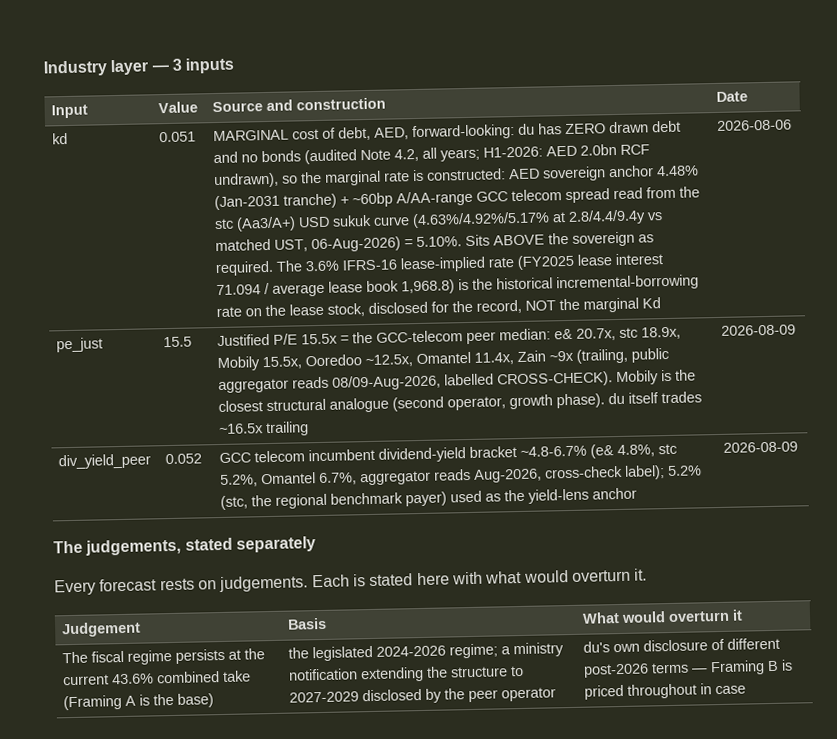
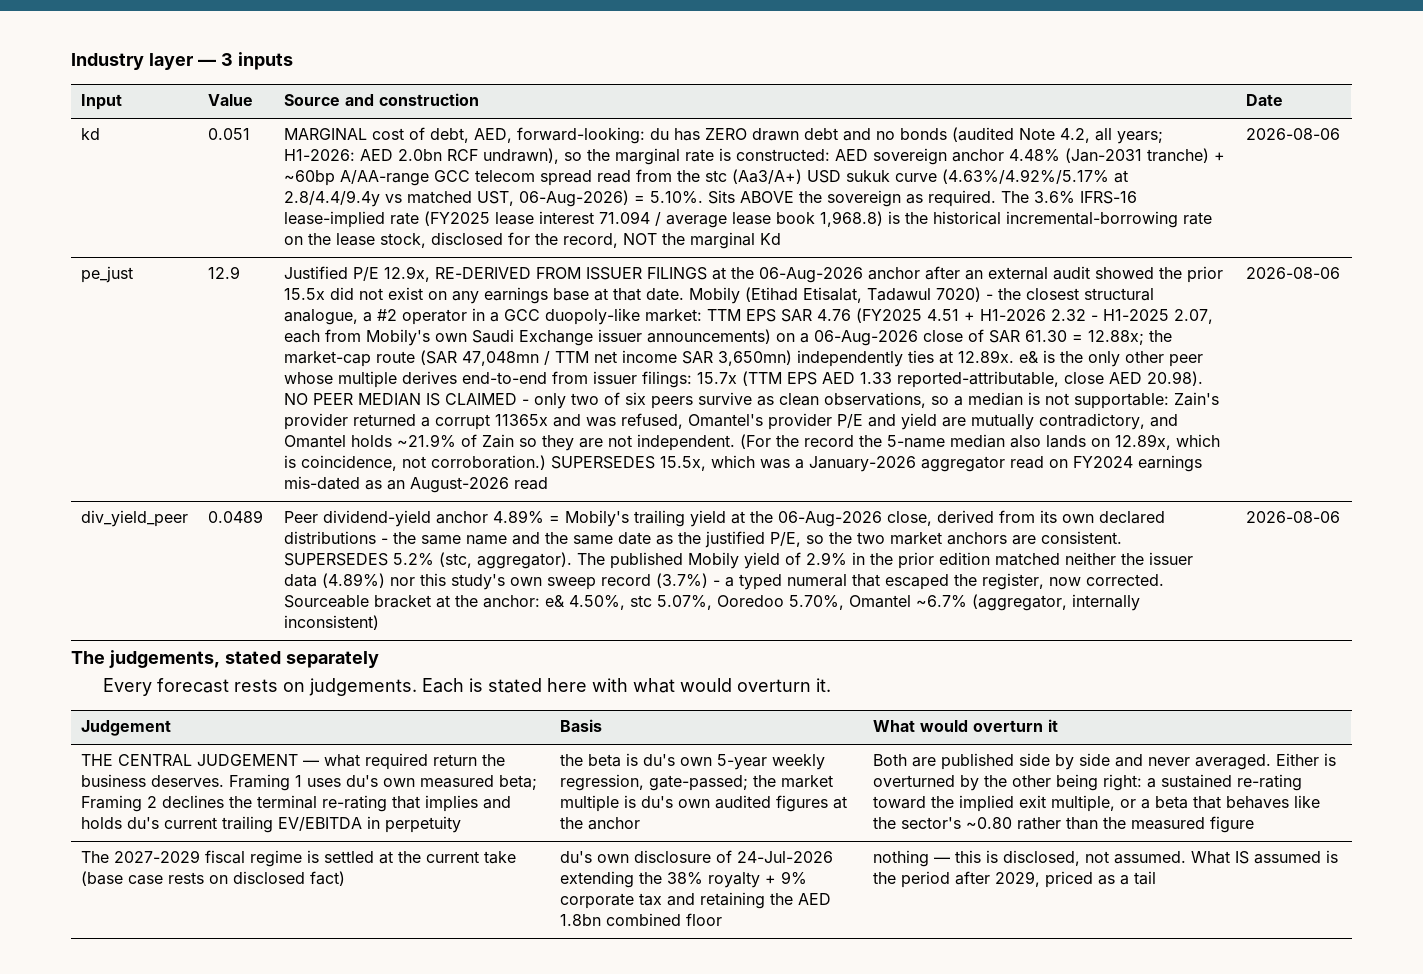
[163,336,193,348] 15.5 -> [207,266,240,279] 12.9
[301,326,682,345] [217,347,670,372] [218,369,697,394] [218,391,703,413] [219,421,310,437] [721,324,797,336] [58,453,152,470] [165,453,203,465] [219,443,678,464] [220,465,703,488] [220,487,638,510] [723,441,799,453] 15.5x = the GCC-telecom peer median: e& 20.7x, stc 18.9x, Mobily 15.5x, Ooredoo ~12.5x, Omantel 11.4x, Zain ~9x (trailing, public aggregator reads 08/09-Aug-2026, labelled CROSS-CHECK). Mobily is the closest structural analogue (second operator, growth phase). du itself trades ~16.5x trailing | 2026-08-09 // div_yield_peer | 0.052 | GCC telecom incumbent dividend-yield bracket ~4.8-6.7% (e& 4.8%, stc 5.2%, Omantel 6.7%, aggregator reads Aug-2026, cross-check label); 5.2% (stc, the regional benchmark payer) used as the yield-lens anchor | 2026-08-09 -> [383,266,1223,283] [283,287,1154,304] [283,308,1213,325] [283,329,1172,346] [283,350,1203,367] [283,371,1203,388] [283,392,1219,409] [283,413,1178,430] [283,434,1220,451] [283,455,1202,472] [283,476,548,493] [1245,267,1340,279] [80,510,188,527] [207,510,263,523] [283,510,1165,527] [283,531,1122,548] [283,552,1193,569] [283,573,1164,590] [283,594,1140,611] [283,615,379,630] [1245,511,1340,523] 12.9x, RE-DERIVED FROM ISSUER FILINGS at the 06-Aug-2026 anchor after an external audit showed the prior 15.5x did not exist on any earnings base at that date. Mobily (Etihad Etisalat, Tadawul 7020) - the closest structural analogue, a #2 operator in a GCC duopoly-like market: TTM EPS SAR 4.76 (FY2025 4.51 + H1-2026 2.32 - H1-2025 2.07, each from Mobily's own Saudi Exchange issuer announcements) on a 06-Aug-2026 close of SAR 61.30 = 12.88x; the market-cap route (SAR 47,048mn / TTM net income SAR 3,650mn) independently ties at 12.89x. e& is the only other peer whose multiple derives end-to-end from issuer filings: 15.7x (TTM EPS AED 1.33 reported-attributable, close AED 20.98). NO PEER MEDIAN IS CLAIMED - only two of six peers survive as clean observations, so a median is not supportable: Zain's provider returned a corrupt 11365x and was refused, Omantel's provider P/E and yield are mutually contradictory, and Omantel holds ~21.9% of Zain so they are not independent. (For the record the 5-name median also lands on 12.89x, which is coincidence, not corroboration.) SUPERSEDES 15.5x, which was a January-2026 aggregator read on FY2024 earnings mis-dated as an August-2026 read | 2026-08-06 // div_yield_peer | 0.0489 | Peer dividend-yield anchor 4.89% = Mobily's trailing yield at the 06-Aug-2026 close, derived from its own declared distributions - the same name and the same date as the justified P/E, so the two market anchors are consistent. SUPERSEDES 5.2% (stc, aggregator). The published Mobily yield of 2.9% in the prior edition matched neither the issuer data (4.89%) nor this study's own sweep record (3.7%) - a typed numeral that escaped the register, now corrected. Sourceable bracket at the anchor: e& 4.50%, stc 5.07%, Ooredoo 5.70%, Omantel ~6.7% (aggregator, internally inconsistent) | 2026-08-06
[62,651,89,664] // The -> [80,753,505,770] [80,774,537,791] [80,795,511,812] [80,816,461,833] [559,753,825,770] [559,774,833,791] [559,795,847,812] [559,817,640,830] [872,753,1336,770] [872,774,1302,791] [872,795,1320,812] [872,816,1254,833] [80,850,200,863] // THE CENTRAL JUDGEMENT — what required return the business deserves. Framing 1 uses du's own measured beta; Framing 2 declines the terminal re-rating that implies and holds du's current trailing EV/EBITDA in perpetuity | the beta is du's own 5-year weekly regression, gate-passed; the market multiple is du's own audited figures at the anchor | Both are published side by side and never averaged. Either is overturned by the other being right: a sustained re-rating toward the implied exit multiple, or a beta that behaves like the sector's ~0.80 rather than the measured figure // The 2027-2029
[175,648,226,664] persists -> [306,850,374,863] is settled
[112,670,252,685] [63,693,215,711] [288,642,565,662] [288,665,525,683] [289,687,557,703] [583,637,781,653] [583,659,794,678] [584,683,747,700] 43.6% combined take (Framing A is the base) | the legislated 2024-2026 regime; a ministry notification extending the structure to 2027-2029 disclosed by the peer operator | du's own disclosure of different post-2026 terms — Framing B is priced throughout in case -> [483,851,516,864] [80,871,345,886] [559,850,833,863] [559,871,807,888] [559,892,831,909] [559,913,722,926] [872,850,1338,867] [872,871,1156,888] take (base case rests on disclosed fact) | du's own disclosure of 24-Jul-2026 extending the 38% royalty + 9% corporate tax and retaining the AED 1.8bn combined floor | nothing — this is disclosed, not assumed. What IS assumed is the period after 2029, priced as a tail

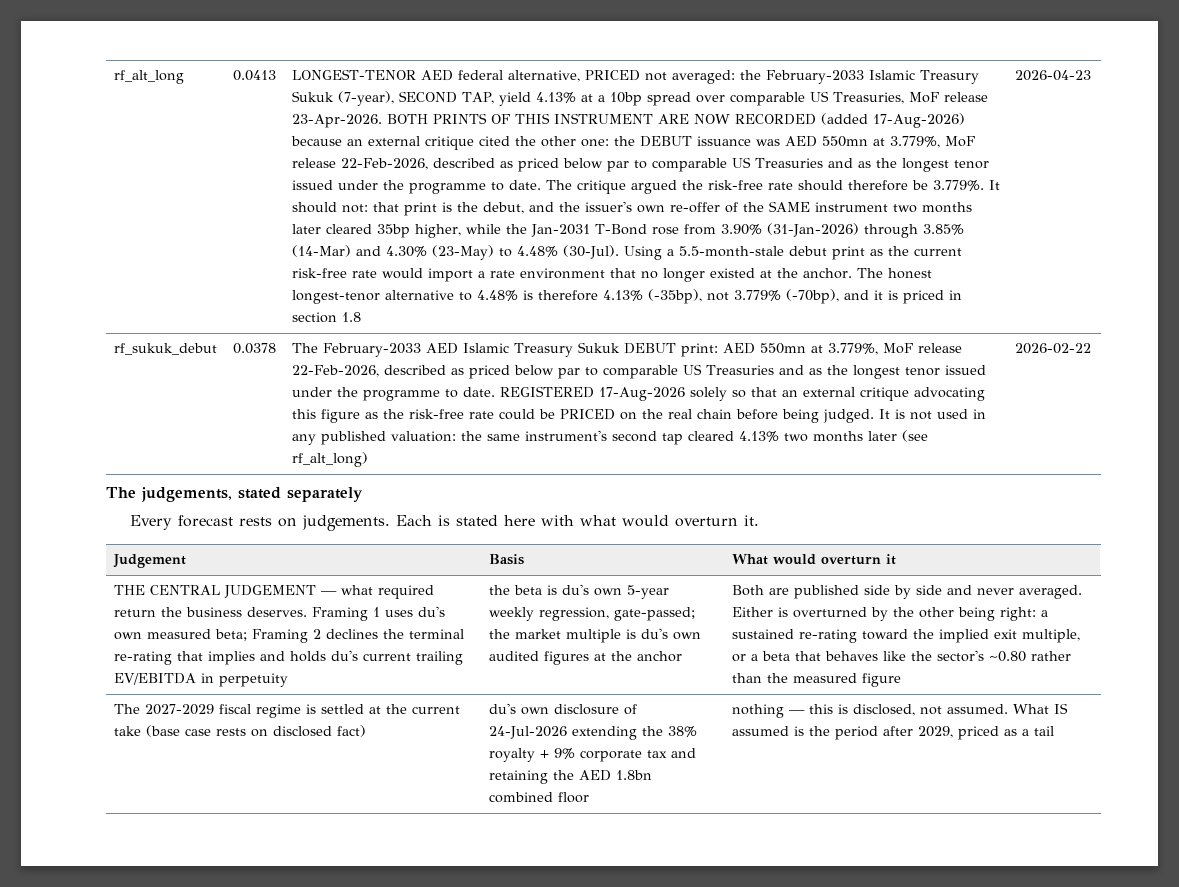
[71,52,293,70] [80,94,122,110] [207,94,253,106] [283,93,479,106] [1245,94,1283,106] [80,128,100,140] [207,128,250,140] [283,127,1163,144] [283,148,1225,165] [283,169,1128,186] [283,190,1137,207] [283,211,1212,228] [283,232,781,249] [1245,128,1340,140] [80,266,133,283] [207,266,240,279] [283,266,1223,283] [283,287,1154,304] [283,308,1213,325] [283,329,1172,346] [283,350,1203,367] [283,371,1203,388] [283,392,1219,409] [283,413,1178,430] [283,434,1220,451] [283,455,1202,472] [283,476,548,493] [1245,267,1340,279] [80,510,188,527] [207,510,263,523] [283,510,1165,527] [283,531,1122,548] [283,552,1193,569] [283,573,1164,590] [283,594,1140,611] [283,615,379,630] [1245,511,1340,523] Industry layer — 3 inputs // Input | Value | Source and construction | Date // kd | 0.051 | MARGINAL cost of debt, AED, forward-looking: du has ZERO drawn debt and no bonds (audited Note 4.2, all years; H1-2026: AED 2.0bn RCF undrawn), so the marginal rate is constructed: AED sovereign anchor 4.48% (Jan-2031 tranche) + ~60bp A/AA-range GCC telecom spread read from the stc (Aa3/A+) USD sukuk curve (4.63%/4.92%/5.17% at 2.8/4.4/9.4y vs matched UST, 06-Aug-2026) = 5.10%. Sits ABOVE the sovereign as required. The 3.6% IFRS-16 lease-implied rate (FY2025 lease interest 71.094 / average lease book 1,968.8) is the historical incremental-borrowing rate on the lease stock, disclosed for the record, NOT the marginal Kd | 2026-08-06 // pe_just | 12.9 | Justified P/E 12.9x, RE-DERIVED FROM ISSUER FILINGS at the 06-Aug-2026 anchor after an external audit showed the prior 15.5x did not exist on any earnings base at that date. Mobily (Etihad Etisalat, Tadawul 7020) - the closest structural analogue, a #2 operator in a GCC duopoly-like market: TTM EPS SAR 4.76 (FY2025 4.51 + H1-2026 2.32 - H1-2025 2.07, each from Mobily's own Saudi Exchange issuer announcements) on a 06-Aug-2026 close of SAR 61.30 = 12.88x; the market-cap route (SAR 47,048mn / TTM net income SAR 3,650mn) independently ties at 12.89x. e& is the only other peer whose multiple derives end-to-end from issuer filings: 15.7x (TTM EPS AED 1.33 reported-attributable, close AED 20.98). NO PEER MEDIAN IS CLAIMED - only two of six peers survive as clean observations, so a median is not supportable: Zain's provider returned a corrupt 11365x and was refused, Omantel's provider P/E and yield are mutually contradictory, and Omantel holds ~21.9% of Zain so they are not independent. (For the record the 5-name median also lands on 12.89x, which is coincidence, not corroboration.) SUPERSEDES 15.5x, which was a January-2026 aggregator read on FY2024 earnings mis-dated as an August-2026 read | 2026-08-06 // div_yield_peer | 0.0489 | Peer dividend-yield anchor 4.89% = Mobily's trailing yield at the 06-Aug-2026 close, derived from its own declared distributions - the same name and the same date as the justified P/E, so the two market anchors are consistent. SUPERSEDES 5.2% (stc, aggregator). The published Mobily yield of 2.9% in the prior edition matched neither the issuer data (4.89%) nor this study's own sweep record (3.7%) - a typed numeral that escaped the register, now corrected. Sourceable bracket at the anchor: e& 4.50%, stc 5.07%, Ooredoo 5.70%, Omantel ~6.7% (aggregator, internally inconsistent) | 2026-08-06 -> [113,70,184,84] [232,70,276,81] [291,69,979,84] [291,91,989,106] [291,113,965,128] [290,136,975,150] [291,157,989,172] [291,180,1000,194] [291,201,972,216] [291,223,964,238] [291,245,962,260] [291,268,932,282] [291,289,962,304] [291,312,361,323] [1014,70,1091,81] [113,343,217,355] [232,343,276,354] [291,342,962,357] [291,364,986,379] [291,386,985,401] [291,409,986,423] [291,430,928,445] [291,452,368,467] [1014,343,1091,354] rf_alt_long | 0.0413 | LONGEST-TENOR AED federal alternative, PRICED not averaged: the February-2033 Islamic Treasury Sukuk (7-year), SECOND TAP, yield 4.13% at a 10bp spread over comparable US Treasuries, MoF release 23-Apr-2026. BOTH PRINTS OF THIS INSTRUMENT ARE NOW RECORDED (added 17-Aug-2026) because an external critique cited the other one: the DEBUT issuance was AED 550mn at 3.779%, MoF release 22-Feb-2026, described as priced below par to comparable US Treasuries and as the longest tenor issued under the programme to date. The critique argued the risk-free rate should therefore be 3.779%. It should not: that print is the debut, and the issuer's own re-offer of the SAME instrument two months later cleared 35bp higher, while the Jan-2031 T-Bond rose from 3.90% (31-Jan-2026) through 3.85% (14-Mar) and 4.30% (23-May) to 4.48% (30-Jul). Using a 5.5-month-stale debut print as the current risk-free rate would import a rate environment that no longer existed at the anchor. The honest longest-tenor alternative to 4.48% is therefore 4.13% (-35bp), not 3.779% (-70bp), and it is priced in section 1.8 | 2026-04-23 // rf_sukuk_debut | 0.0378 | The February-2033 AED Islamic Treasury Sukuk DEBUT print: AED 550mn at 3.779%, MoF release 22-Feb-2026, described as priced below par to comparable US Treasuries and as the longest tenor issued under the programme to date. REGISTERED 17-Aug-2026 solely so that an external critique advocating this figure as the risk-free rate could be PRICED on the real chain before being judged. It is not used in any published valuation: the same instrument's second tap cleared 4.13% two months later (see rf_alt_long) | 2026-02-22

